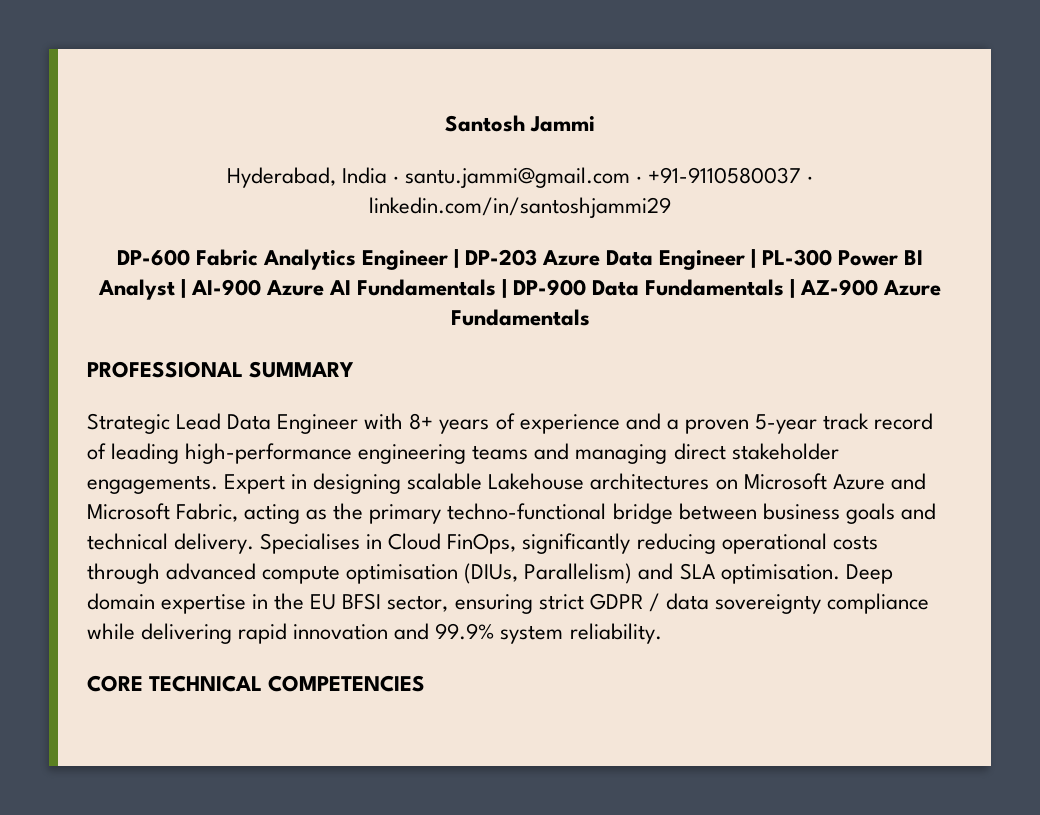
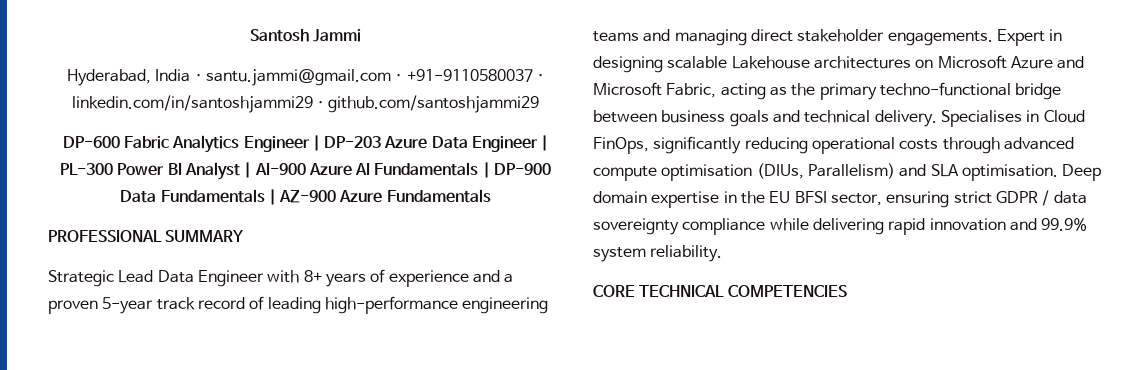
(671, 207) none -> [317,95,540,113] · github.com/santoshjammi29

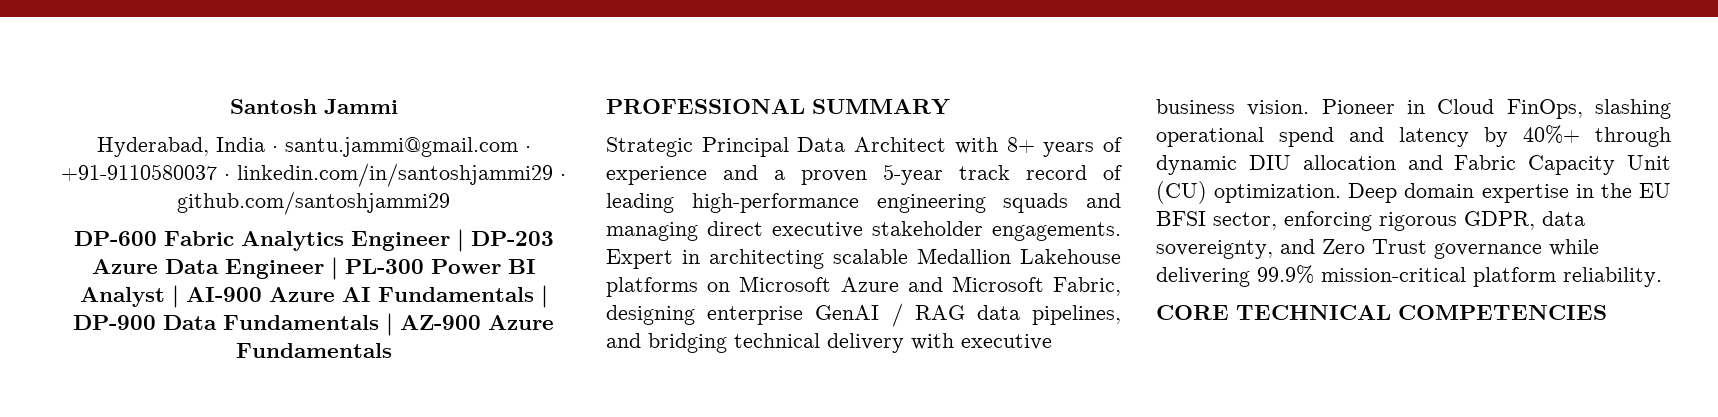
[118,270,264,287] Lead Data Engineer -> [701,137,947,157] Principal Data Architect
[593,31,639,42] teams -> [1003,193,1069,213] squads
(793, 35) none -> [772,222,863,238] executive
[593,56,911,73] designing scalable Lakehouse architectures -> [709,248,1121,269] [606,277,698,297] architecting scalable Medallion Lakehouse platforms
[720,82,1062,100] [593,110,1085,127] [593,136,1074,154] [593,163,1058,181] acting as the primary techno-functional bridge between business goals and technical delivery. Specialises in Cloud FinOps, significantly reducing operational costs through advanced compute optimisation (DIUs, Parallelism) and SLA optimisation. -> [606,303,1121,327] [606,333,1052,353] [1156,99,1671,119] [1156,125,1671,147] [1156,155,1671,175] [1156,181,1342,204] designing enterprise GenAI / RAG data pipelines, and bridging technical delivery with executive business vision. Pioneer in Cloud FinOps, slashing operational spend and latency by 40%+ through dynamic DIU allocation and Fabric Capacity Unit (CU) optimization.
[886,190,1087,208] [593,218,1088,235] [593,247,646,262] ensuring strict GDPR / data sovereignty compliance while delivering rapid innovation and 99.9% system -> [1284,211,1585,231] [1156,239,1599,259] [1156,265,1556,287] enforcing rigorous GDPR, data sovereignty, and Zero Trust governance while delivering 99.9% mission-critical platform

